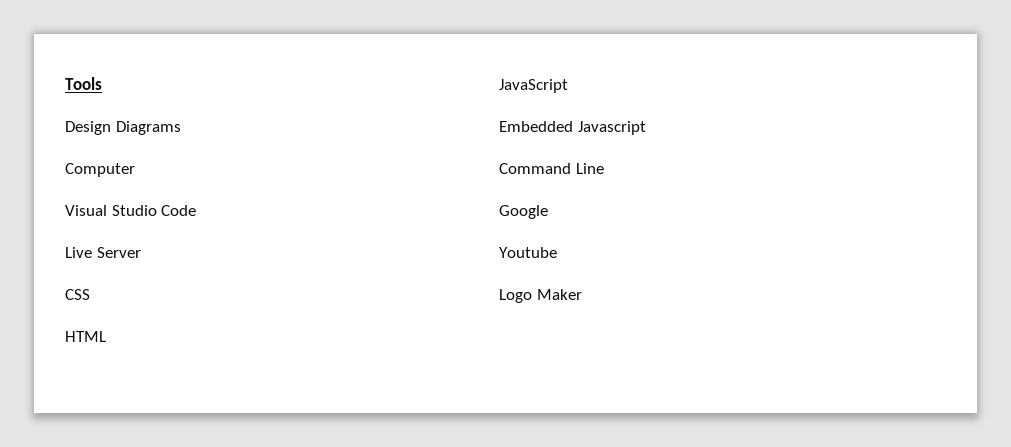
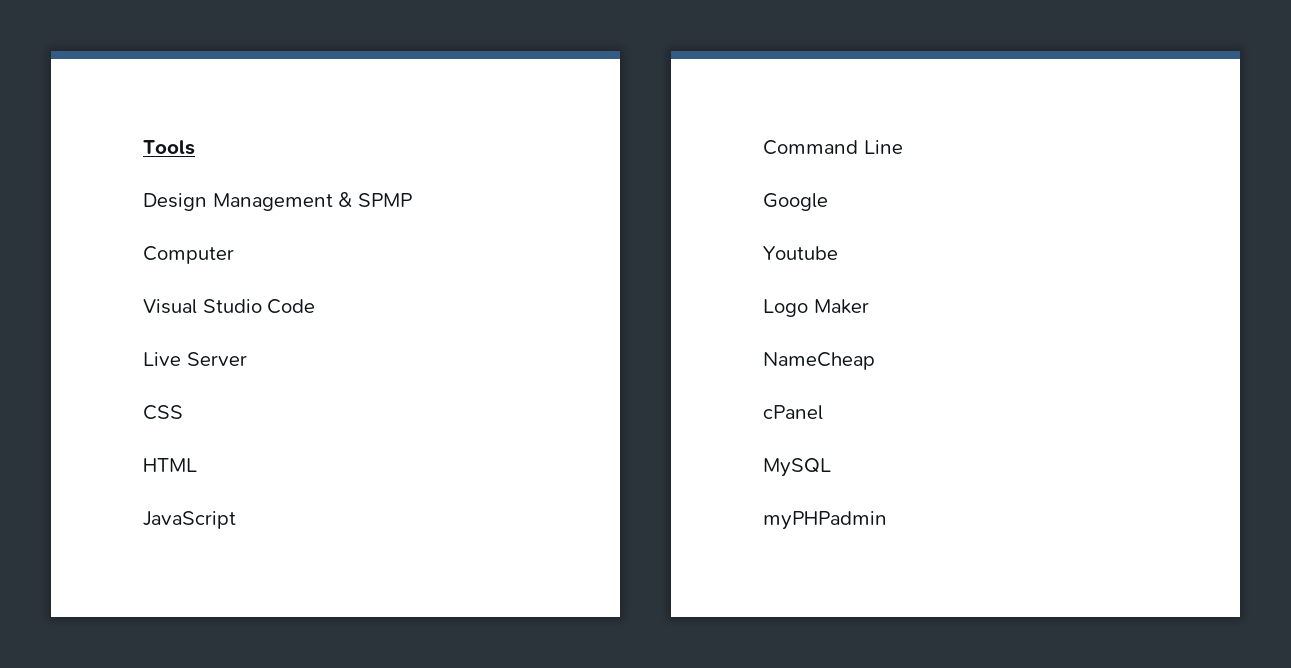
[115,121,181,135] Diagrams -> [212,192,412,211] Management & SPMP
[499,121,646,135] // Embedded Javascript -> (236, 520) none
(582, 294) none -> [763,352,875,370] [763,405,823,420] [763,458,831,477] [763,511,887,530] // NameCheap // cPanel // MySQL // myPHPadmin

